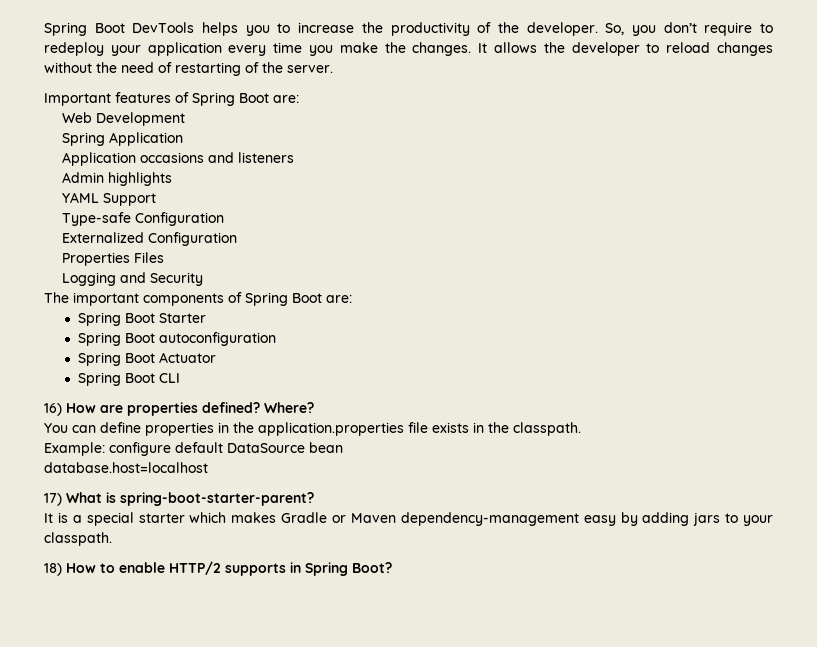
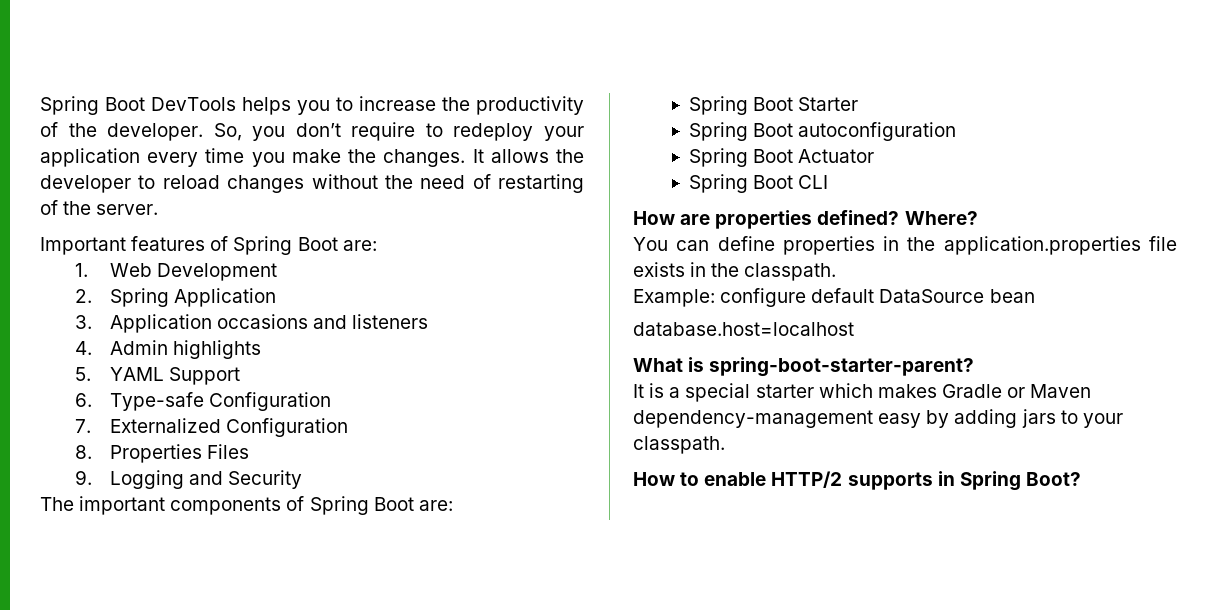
(299, 99) none -> [74,263,88,277] 1.
(186, 119) none -> [74,289,92,303] 2.
(184, 139) none -> [74,315,92,329] 3.
(295, 157) none -> [74,341,92,355] 4.
(173, 179) none -> [74,367,91,381] 5.
(157, 199) none -> [74,393,92,407] 6.
(225, 219) none -> [74,419,91,433] 7.
(238, 239) none -> [74,445,92,459] 8.
(165, 257) none -> [74,470,92,485] 9.
[44,403,62,416] 16) -> (829, 182) none
[44,493,62,506] 17) -> (854, 329) none
[44,563,62,576] 18) -> (725, 445) none

